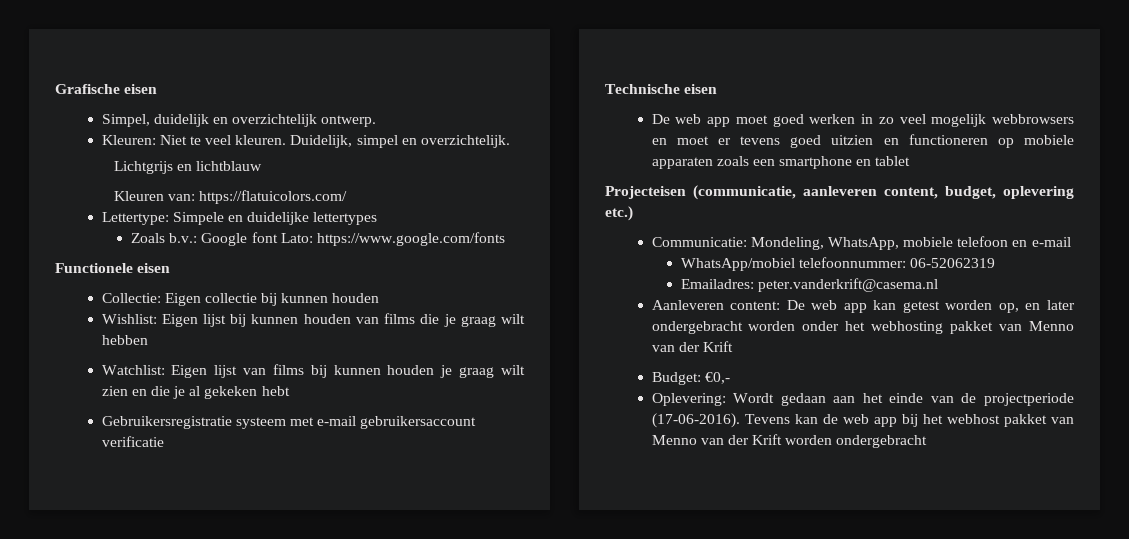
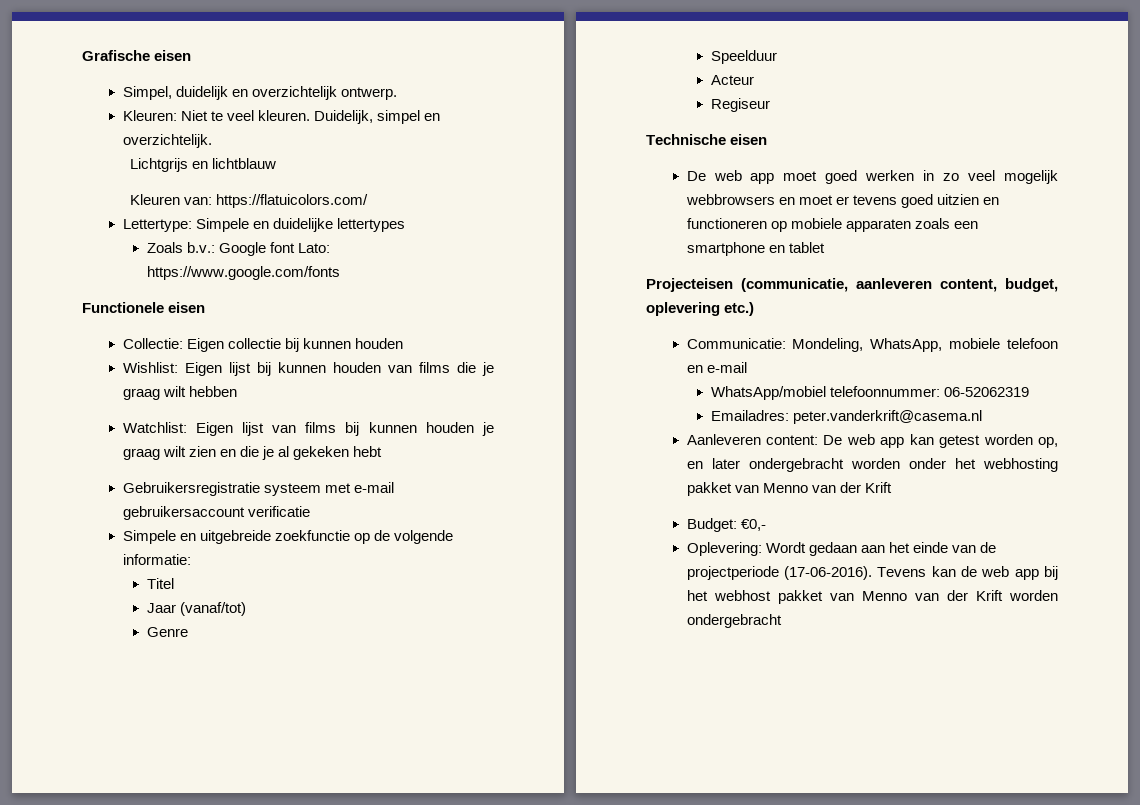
(164, 441) none -> [122,530,453,544] [122,554,191,565] [146,578,174,589] [146,602,246,616] [146,627,188,637] [710,50,777,64] [710,75,754,85] [710,98,770,112] // Simpele en uitgebreide zoekfunctie op de volgende informatie: // Titel // Jaar (vanaf/tot) // Genre // Speelduur // Acteur // Regiseur

